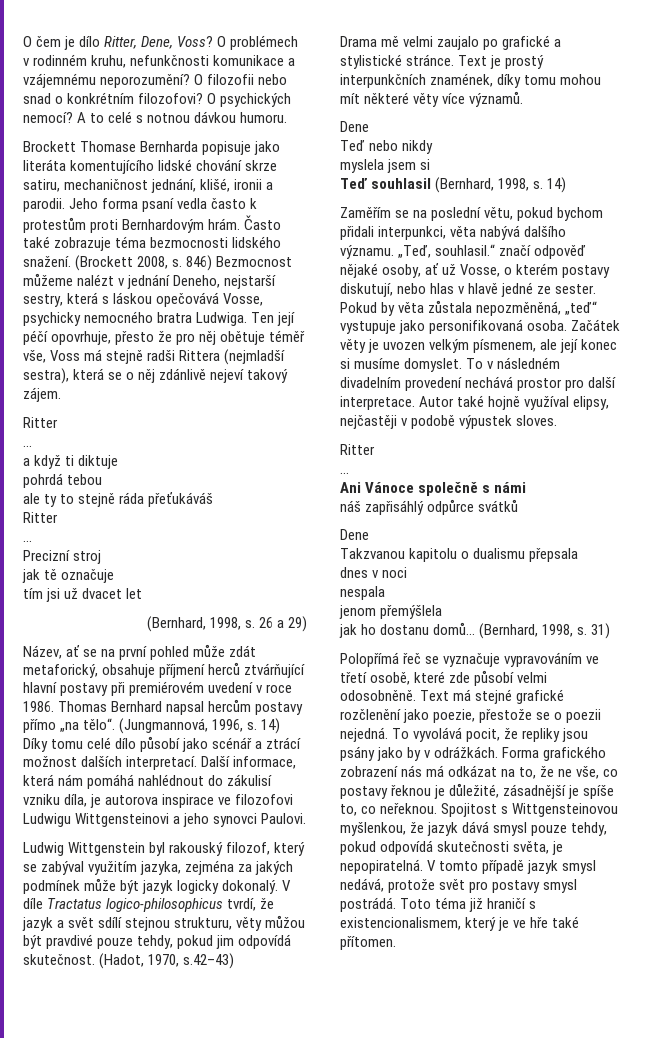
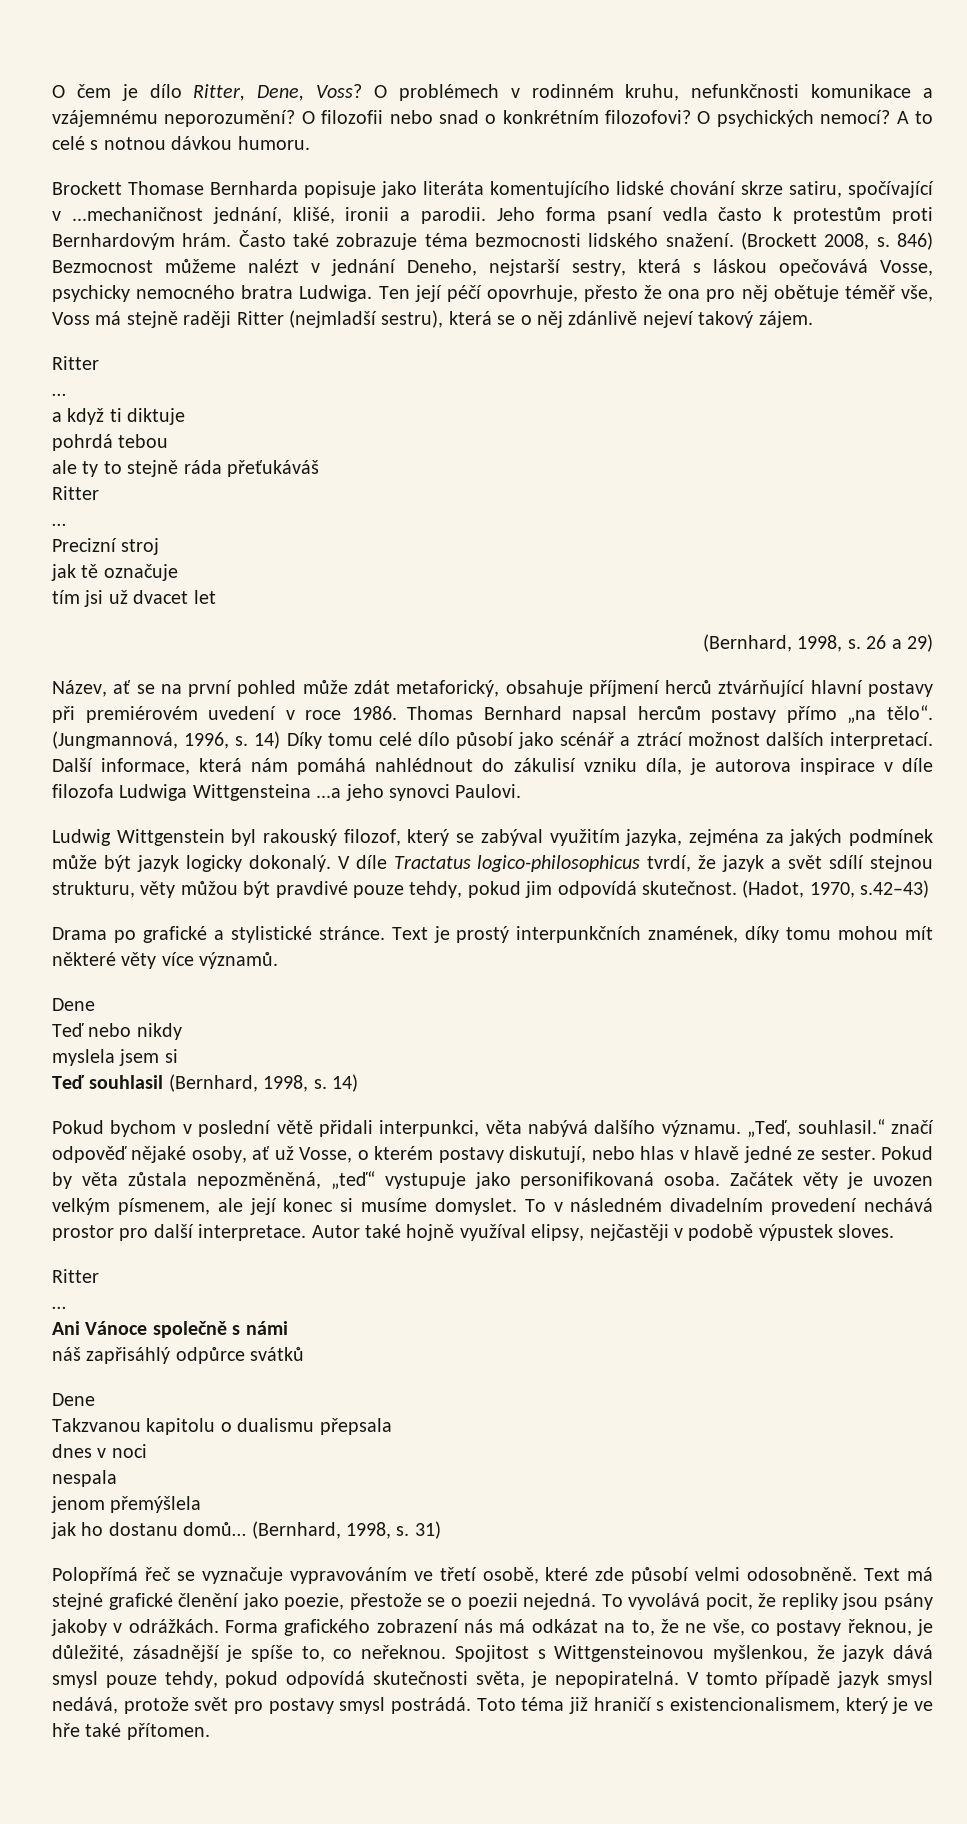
[64,179,149,190] mechaničnost -> [848,181,934,198] [52,207,203,221] spočívající v ...mechaničnost
(173, 336) none -> [668,289,701,299] ona
[147,349,286,365] [23,368,69,384] radši Rittera (nejmladší sestra), -> [183,310,444,328] raději Ritter (nejmladší sestru),
[218,794,294,805] [23,813,181,827] ve filozofovi Ludwigu Wittgensteinovi a -> [883,758,933,772] [52,784,342,801] v díle filozofa Ludwiga Wittgensteina ...a
[381,36,480,50] mě velmi zaujalo -> (107, 933) none
[340,207,604,221] Zaměřím se na poslední větu, pokud bychom -> [52,1120,313,1137] Pokud bychom v poslední větě
[340,709,401,720] rozčlenění -> [178,1593,240,1607] členění
[377,747,422,761] jako by -> [51,1619,107,1636] jakoby
[391,785,432,796] řeknou -> [847,1619,912,1636] řeknou,

